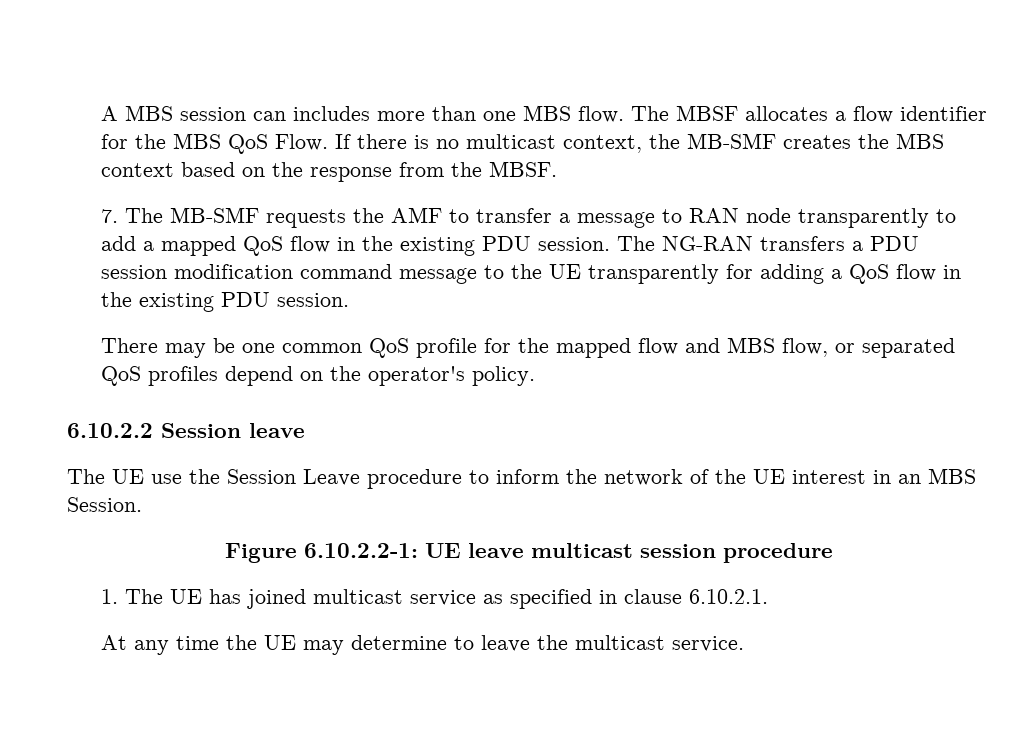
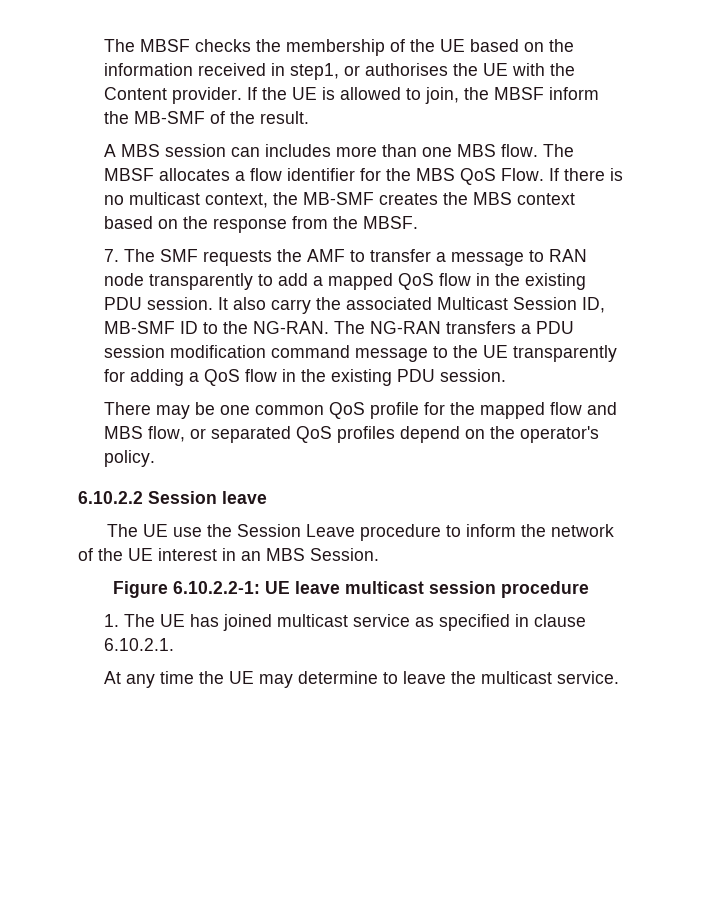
(100, 113) none -> [103,39,574,56] [103,63,575,80] [103,87,599,104] [103,111,309,124] The MBSF checks the membership of the UE based on the information received in step1, or authorises the UE with the Content provider. If the UE is allowed to join, the MBSF inform the MB-SMF of the result. //
[169,207,259,223] MB-SMF -> [159,249,198,262] SMF
(610, 244) none -> [217,297,605,314] [103,321,329,334] It also carry the associated Multicast Session ID, MB-SMF ID to the NG-RAN.

